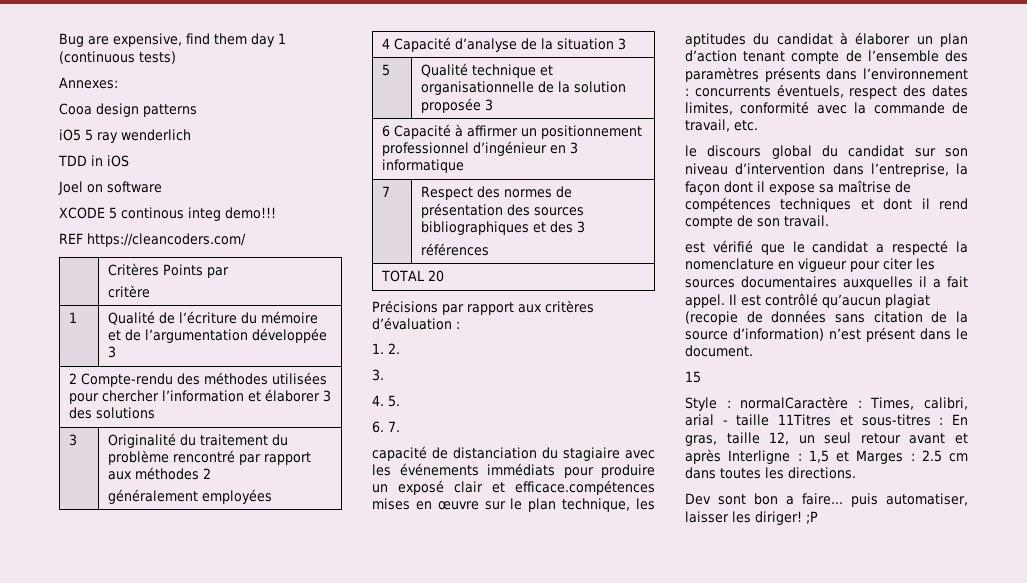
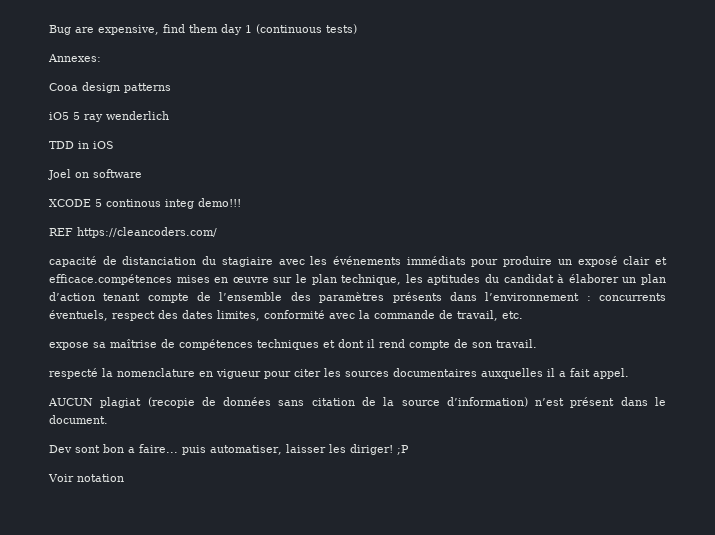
[107,263,229,278] [107,285,150,298] [68,312,77,323] [107,311,318,325] [107,328,327,343] [107,346,116,358] [68,372,327,387] [68,389,331,404] [68,407,155,419] [68,434,77,446] [107,433,288,448] [107,450,311,465] [107,467,211,480] [107,489,272,504] [381,37,626,52] [381,64,390,76] [420,63,553,78] [420,81,626,95] [420,98,493,113] [381,124,642,139] [381,141,578,156] [381,159,464,173] [381,186,390,197] [420,186,572,200] [420,203,584,218] [420,221,585,235] [420,243,489,256] [380,270,444,282] [372,300,594,315] [372,317,460,330] [372,343,400,354] [372,369,384,381] [372,395,400,407] [372,421,400,433] // | Critères Points par // critère // 1 | Qualité de l’écriture du mémoire et de l’argumentation développée 3 // 2 Compte-rendu des méthodes utilisées pour chercher l’information et élaborer 3 des solutions // 3 | Originalité du traitement du problème rencontré par rapport aux méthodes 2 // généralement employées // 4 Capacité d’analyse de la situation 3 // 5 | Qualité technique et organisationnelle de la solution proposée 3 // 6 Capacité à affirmer un positionnement professionnel d’ingénieur en 3 informatique // 7 | Respect des normes de présentation des sources bibliographiques et des 3 // références // TOTAL 20 // Précisions par rapport aux critères d’évaluation : // 1. 2. // 3. // 4. 5. // 6. 7. -> (217, 232) none
[685,145,968,159] [685,163,968,177] [685,181,765,195] le discours global du candidat sur son niveau d’intervention dans l’entreprise, la façon dont il -> (523, 315) none
[685,240,885,255] est vérifié que le candidat a -> (537, 343) none
[729,293,881,308] Il est contrôlé qu’aucun -> [48,398,93,406] // AUCUN
[685,371,701,383] [685,396,968,411] [685,414,968,426] [685,432,968,446] [685,449,968,464] [685,467,856,479] // 15 // Style : normalCaractère : Times, calibri, arial - taille 11Titres et sous-titres : En gras, taille 12, un seul retour avant et après Interligne : 1,5 et Marges : 2.5 cm dans toutes les directions. -> (108, 419) none
(818, 517) none -> [48,474,124,482] // Voir notation

